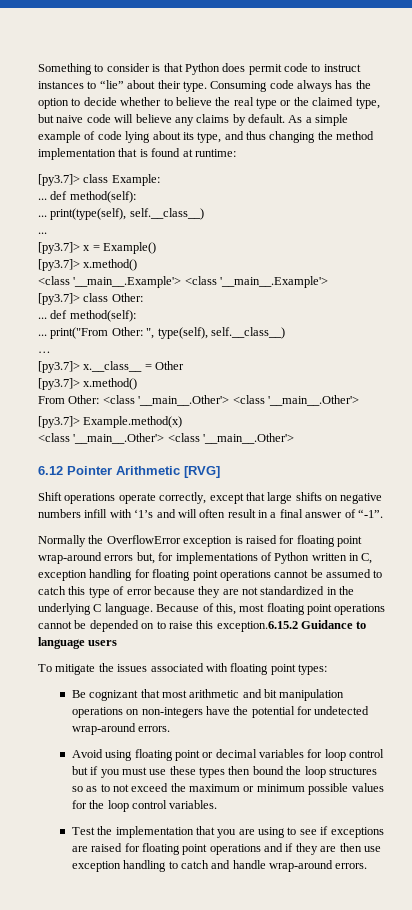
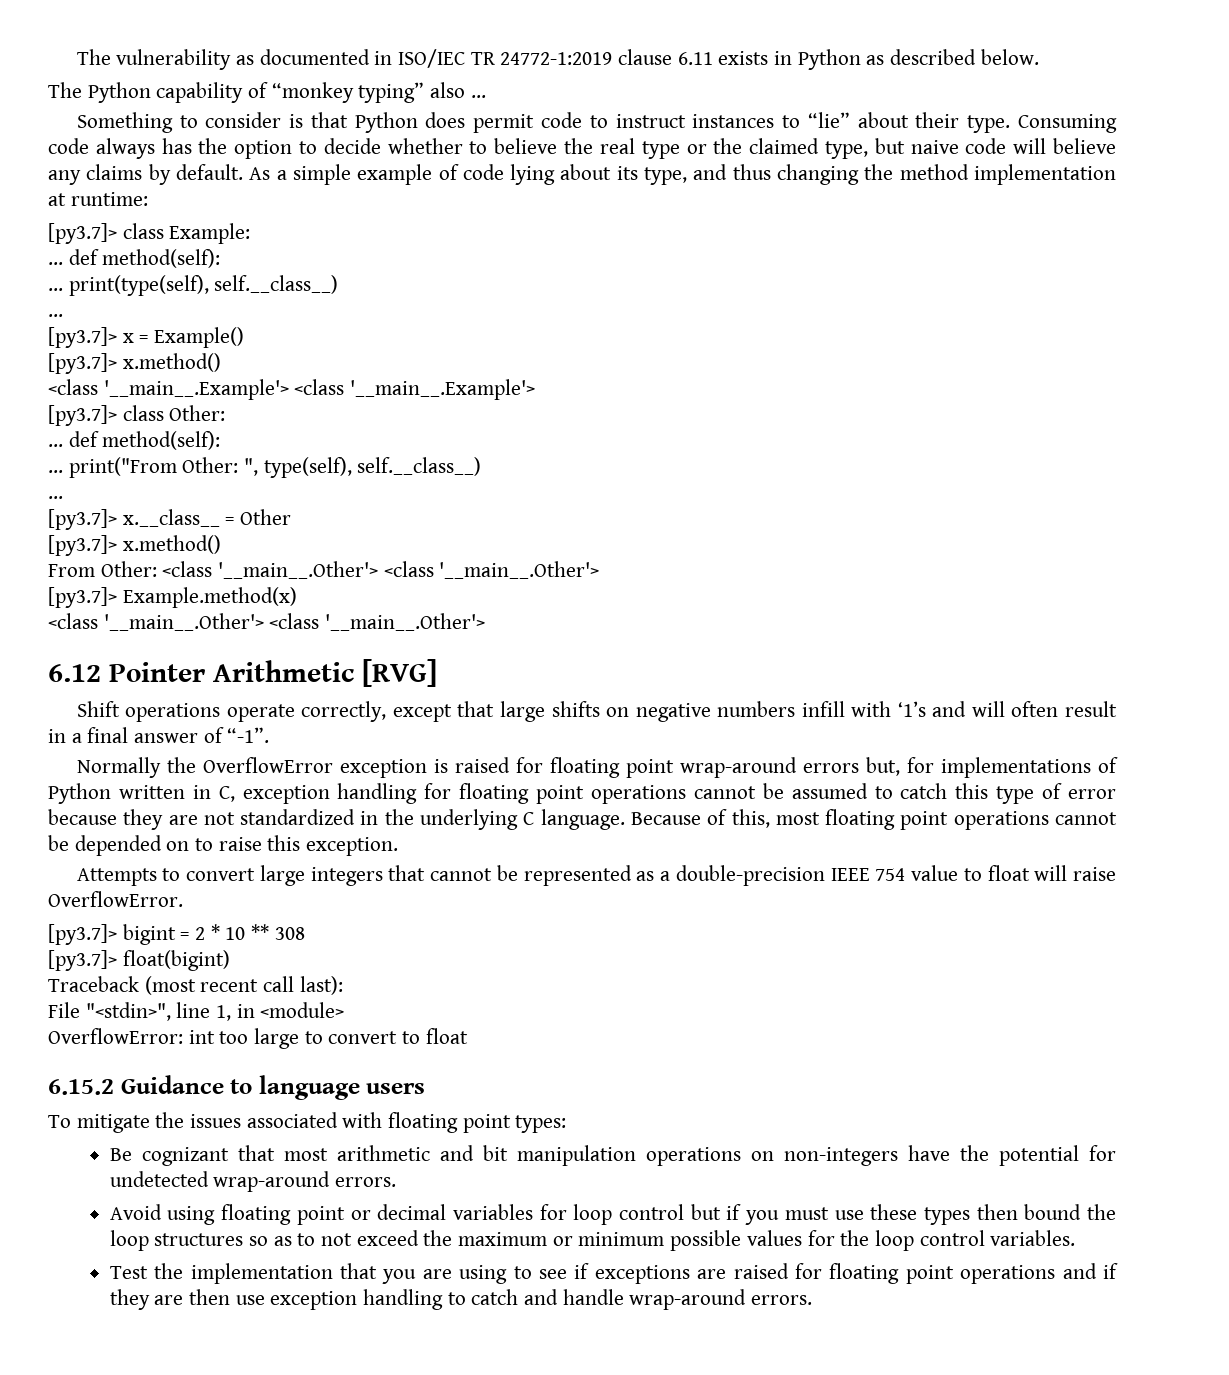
(38, 69) none -> [76,49,1039,70] [48,82,486,103] The vulnerability as documented in ISO/IEC TR 24772-1:2019 clause 6.11 exists in Python as described below. // The Python capability of “monkey typing” also … //
[118,148,181,157] that is found -> (1116, 174) none
[216,621,298,632] exception.6.15.2 -> [306,837,399,856] [76,865,1117,886] [48,891,183,907] [48,924,305,945] [48,950,230,971] [48,976,343,995] [48,1002,345,1021] [48,1028,468,1049] [48,1079,114,1095] exception. // Attempts to convert large integers that cannot be represented as a double-precision IEEE 754 value to float will raise OverflowError. // [py3.7]> bigint = 2 * 10 ** 308 // [py3.7]> float(bigint) // Traceback (most recent call last): // File "<stdin>", line 1, in <module> // OverflowError: int too large to convert to float // 6.15.2

